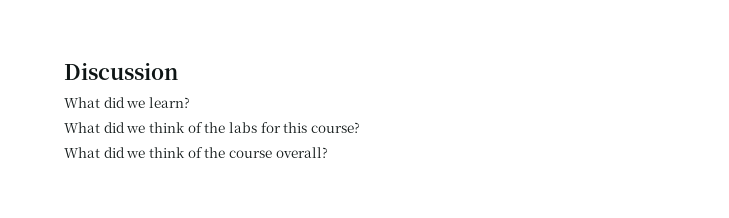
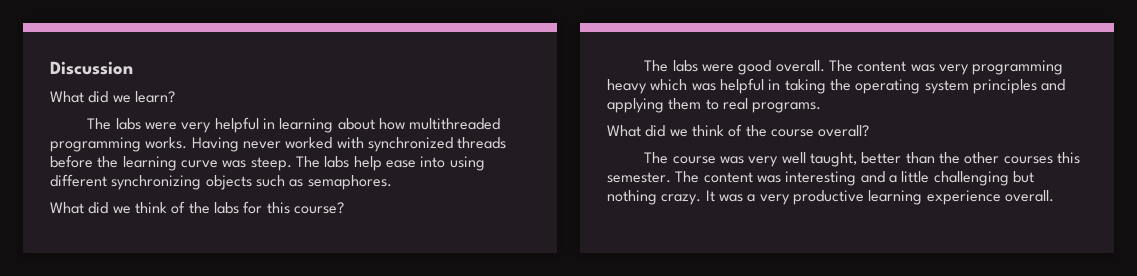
(190, 102) none -> [87,117,501,133] [50,137,507,152] [50,155,485,171] [50,174,392,190] // The labs were very helpful in learning about how multithreaded programming works. Having never worked with synchronized threads before the learning curve was steep. The labs help ease into using different synchronizing objects such as semaphores.
(360, 127) none -> [644,60,1064,75] [607,78,1066,94] [607,98,822,113] // The labs were good overall. The content was very programming heavy which was helpful in taking the operating system principles and applying them to real programs.
(328, 152) none -> [644,152,1080,167] [607,171,1034,186] [607,190,1054,205] // The course was very well taught, better than the other courses this semester. The content was interesting and a little challenging but nothing crazy. It was a very productive learning experience overall.

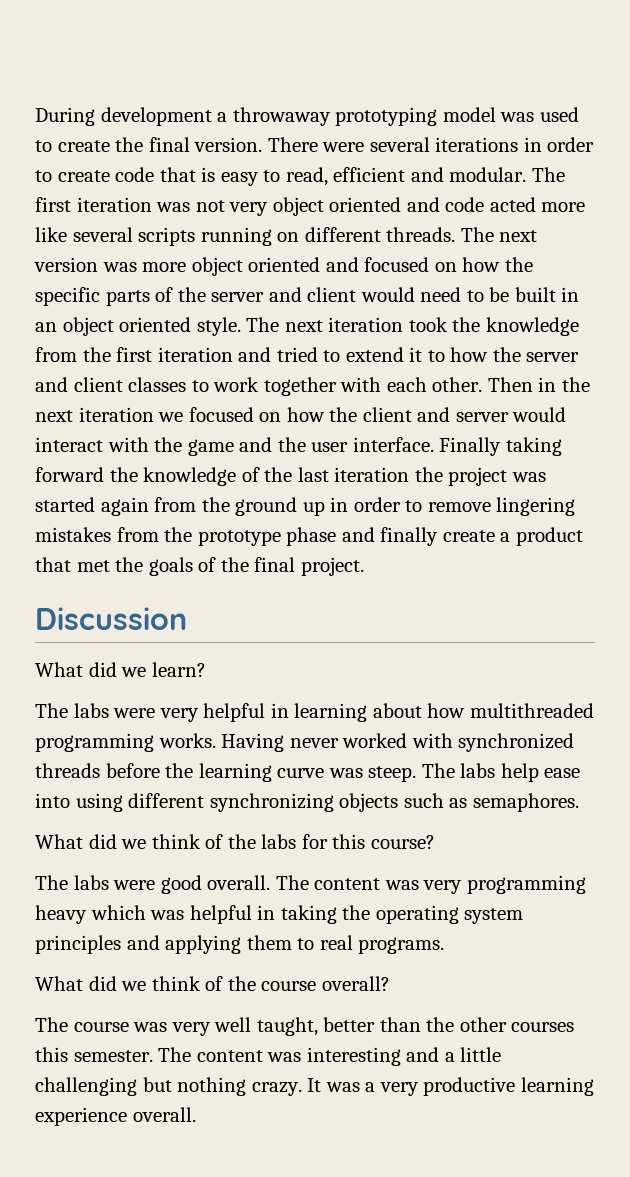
(50, 68) none -> [35,107,579,126] [35,137,595,152] [35,167,565,186] [35,197,586,216] [35,227,538,246] [34,257,533,276] [35,287,580,306] [35,317,579,336] [35,347,580,362] [35,377,590,396] [35,407,567,422] [35,437,562,456] [35,467,546,486] [35,497,576,516] [35,527,583,546] [35,557,364,576] During development a throwaway prototyping model was used to create the final version. There were several iterations in order to create code that is easy to read, efficient and modular. The first iteration was not very object oriented and code acted more like several scripts running on different threads. The next version was more object oriented and focused on how the specific parts of the server and client would need to be built in an object oriented style. The next iteration took the knowledge from the first iteration and tried to extend it to how the server and client classes to work together with each other. Then in the next iteration we focused on how the client and server would interact with the game and the user interface. Finally taking forward the knowledge of the last iteration the project was started again from the ground up in order to remove lingering mistakes from the prototype phase and finally create a product that met the goals of the final project. //

